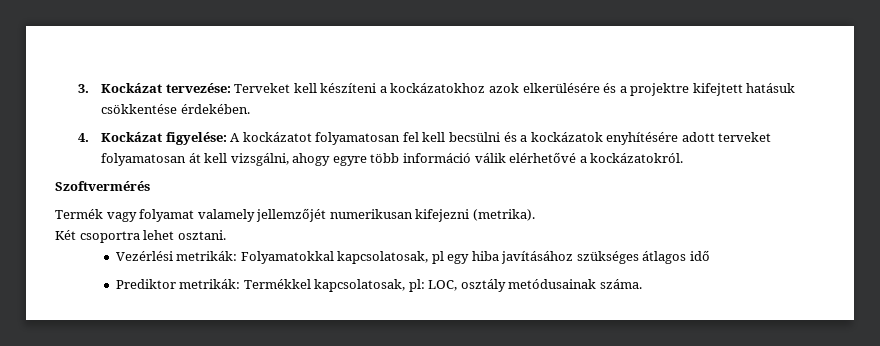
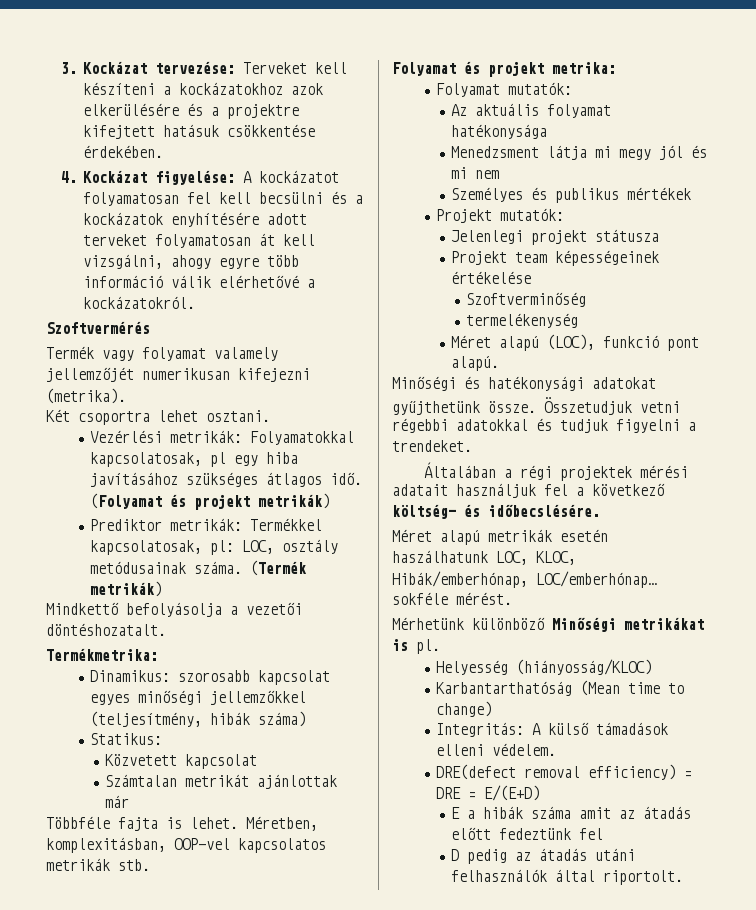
[689,250,710,261] idő -> [330,472,363,485] [90,493,331,510] idő. (Folyamat és projekt metrikák)
(642, 284) none -> [250,560,308,576] [90,581,163,597] [46,602,302,617] [46,623,166,636] [46,648,158,661] [90,670,331,685] [90,690,307,705] [90,711,307,727] [90,733,163,745] [105,754,258,769] [105,774,338,789] [105,795,130,808] [46,816,318,831] [46,837,326,853] [46,858,150,871] [392,61,616,77] [436,82,573,97] [451,103,612,118] [451,124,548,139] [451,145,708,160] [451,167,500,179] [451,187,692,203] [436,208,565,223] [451,229,660,245] [451,250,660,266] [451,271,532,284] [466,292,587,307] [466,313,579,328] [451,334,700,351] [451,356,500,371] [392,376,656,391] [392,397,680,415] [392,418,696,433] [392,440,472,452] [423,462,688,481] [392,483,665,498] [392,504,600,519] [392,529,608,545] [392,550,576,565] [392,571,657,588] [392,592,512,605] [392,617,704,632] [392,639,440,654] [436,659,653,675] [436,680,685,696] [436,701,493,717] [436,722,669,737] [436,743,557,756] [436,764,693,780] [436,785,541,801] [451,806,692,819] [451,827,604,840] [451,848,636,864] [451,869,684,885] (Termék metrikák) // Mindkettő befolyásolja a vezetői döntéshozatalt. // Termékmetrika: // Dinamikus: szorosabb kapcsolat egyes minőségi jellemzőkkel (teljesítmény, hibák száma) // Statikus: // Közvetett kapcsolat // Számtalan metrikát ajánlottak már // Többféle fajta is lehet. Méretben, komplexitásban, OOP-vel kapcsolatos metrikák stb. // Folyamat és projekt metrika: // Folyamat mutatók: // Az aktuális folyamat hatékonysága // Menedzsment látja mi megy jól és mi nem // Személyes és publikus mértékek // Projekt mutatók: // Jelenlegi projekt státusza // Projekt team képességeinek értékelése // Szoftverminőség // termelékenység // Méret alapú (LOC), funkció pont alapú. // Minőségi és hatékonysági adatokat gyűjthetünk össze. Összetudjuk vetni régebbi adatokkal és tudjuk figyelni a trendeket. // Általában a régi projektek mérési adatait használjuk fel a következő költség- és időbecslésére. // Méret alapú metrikák esetén haszálhatunk LOC, KLOC, Hibák/emberhónap, LOC/emberhónap… sokféle mérést. // Mérhetünk különböző Minőségi metrikákat is pl. // Helyesség (hiányosság/KLOC) // Karbantarthatóság (Mean time to change) // Integritás: A külső támadások elleni védelem. // DRE(defect removal efficiency) = DRE = E/(E+D) // E a hibák száma amit az átadás előtt fedeztünk fel // D pedig az átadás utáni felhasználók által riportolt.

